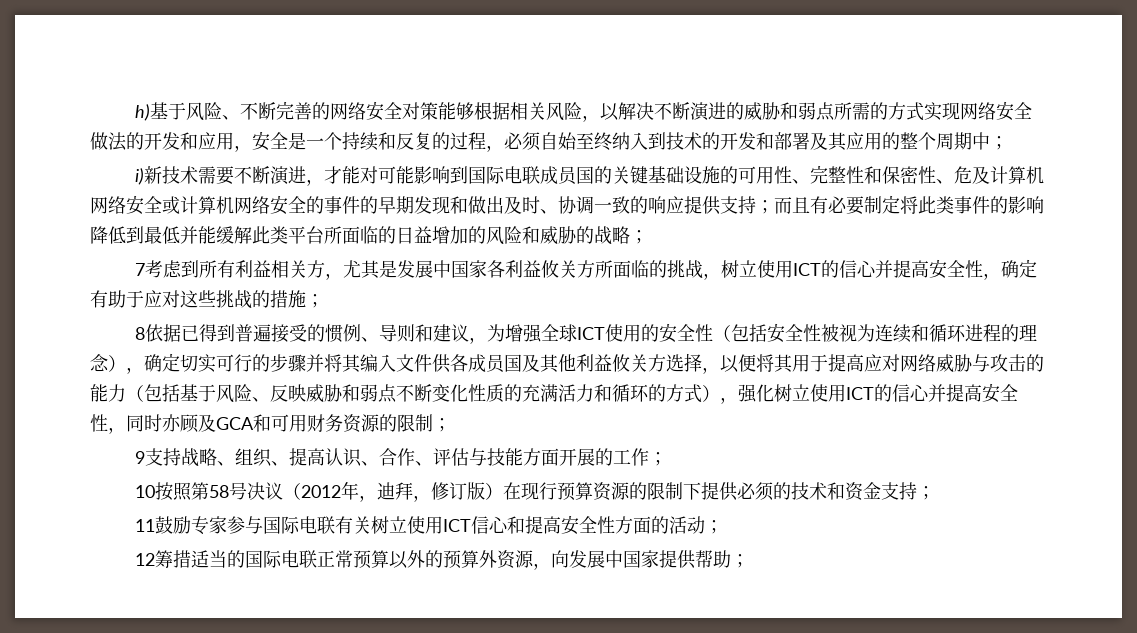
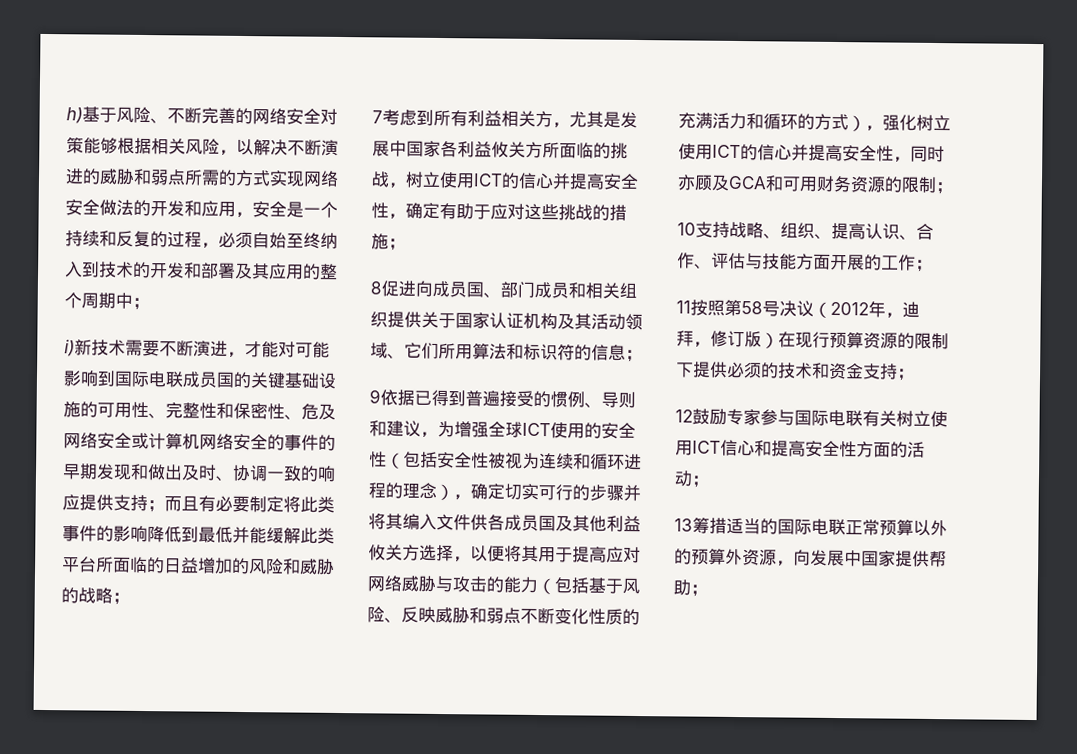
[990,166,1045,184] 计算机 -> (336, 411) none
(146, 333) none -> [381,280,637,299] [370,311,643,331] [370,342,643,363] [369,389,381,404] 促进向成员国、部门成员和相关组织提供关于国家认证机构及其活动领域、它们所用算法和标识符的信息； // 9
[135,451,146,464] 9 -> [677,222,696,236] 10
[135,485,156,498] 10 -> [676,300,691,314] 11
[135,519,156,532] 11 -> [675,409,693,423] 12
[135,553,156,566] 12 -> [674,518,693,532] 13

